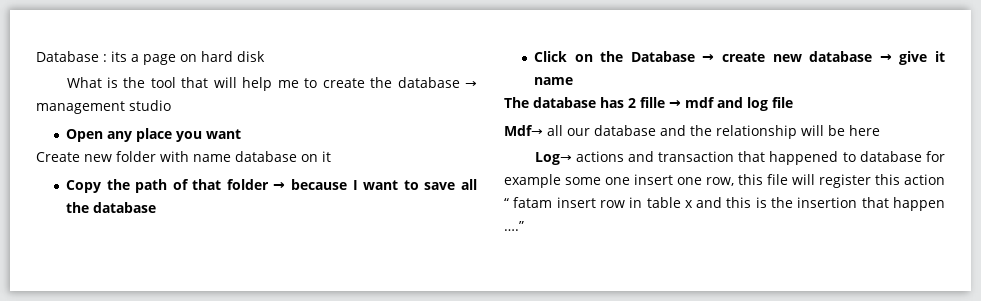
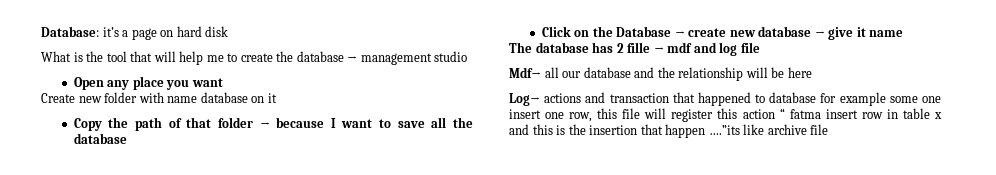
[36,51,127,62] Database : its -> [41,26,119,37] Database: it’s
[513,197,553,208] fatam -> [789,109,821,119] fatma
[504,221,524,231] ….” -> [708,124,829,135] ….”its like archive file

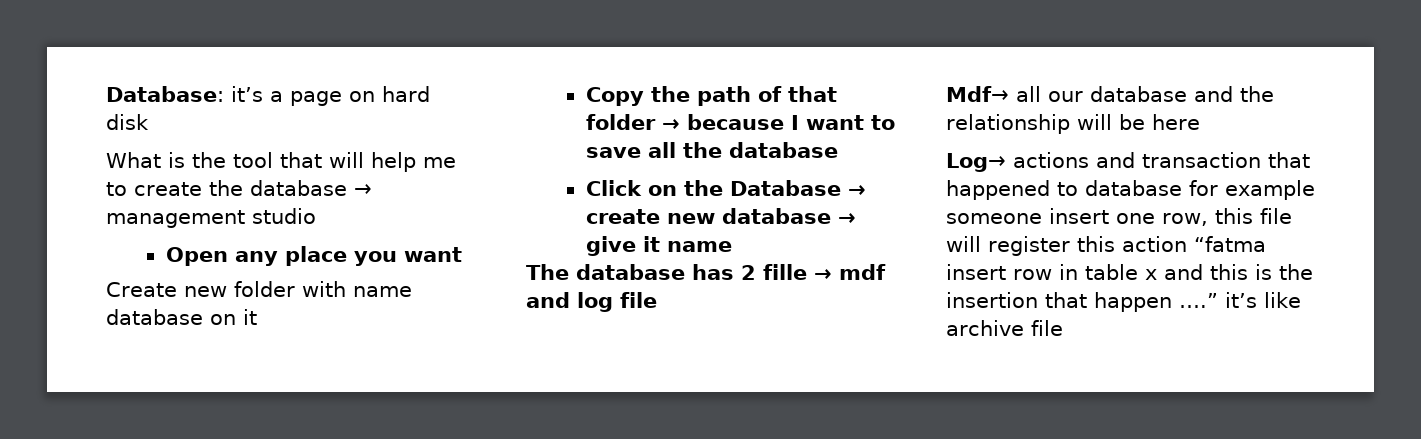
[889,96,941,103] some one -> [946,213,1042,224] someone
[779,108,821,119] “ fatma -> [1194,236,1266,252] “fatma
[708,125,740,135] ….”its -> [1179,292,1257,308] ….” it’s

